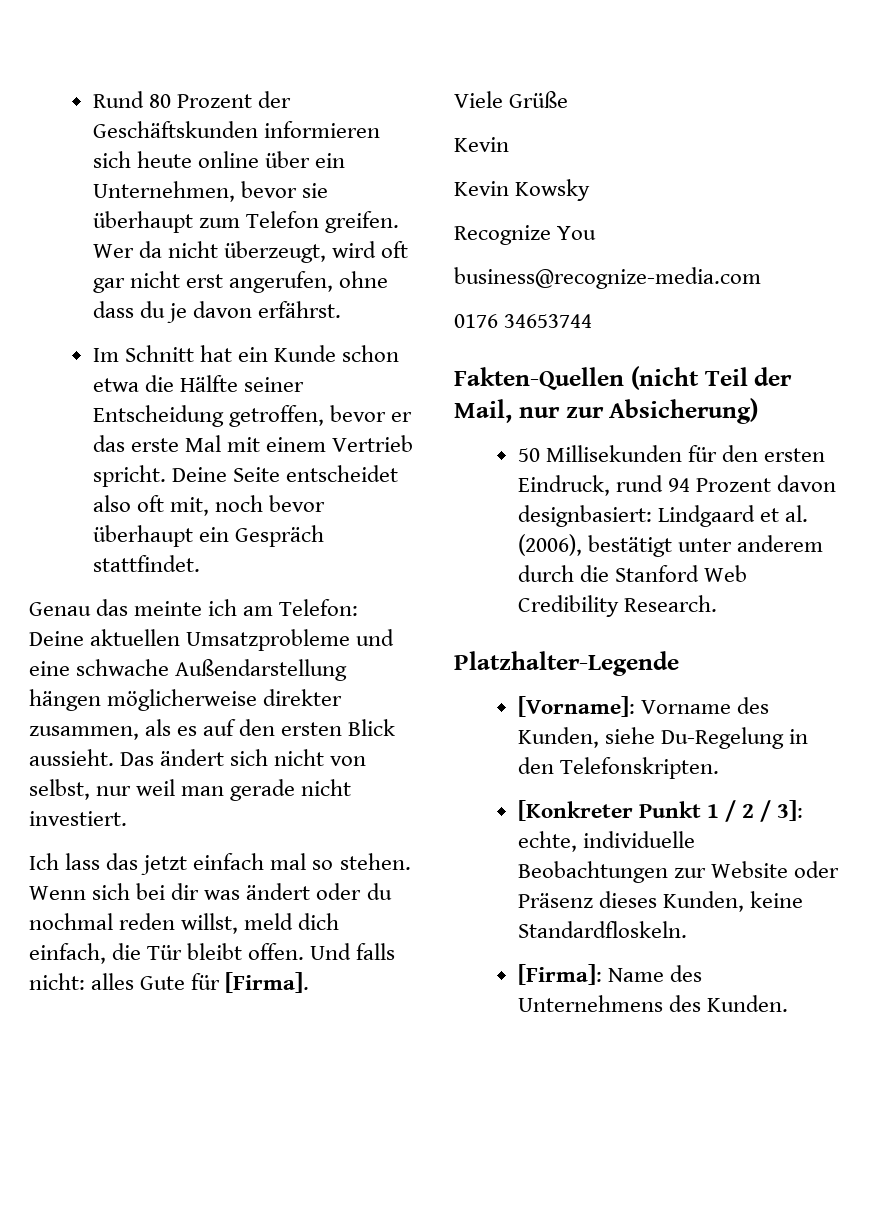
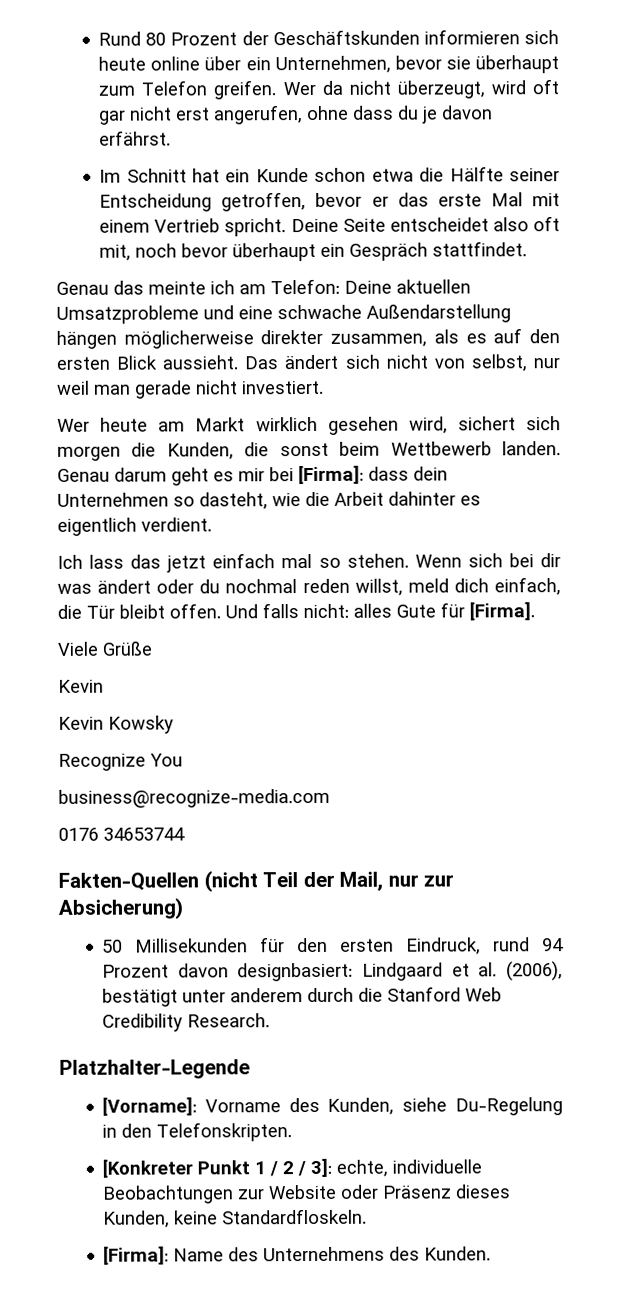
(127, 818) none -> [57,416,561,435] [57,441,561,461] [57,464,448,486] [57,491,481,510] [57,517,212,536] // Wer heute am Markt wirklich gesehen wird, sichert sich morgen die Kunden, die sonst beim Wettbewerb landen. Genau darum geht es mir bei [Firma]: dass dein Unternehmen so dasteht, wie die Arbeit dahinter es eigentlich verdient.

